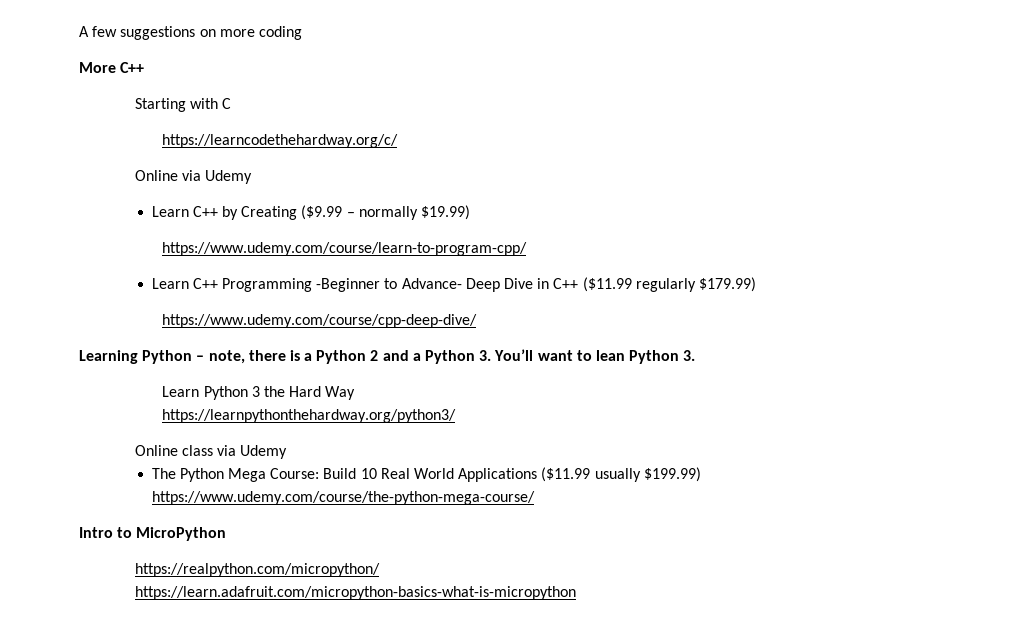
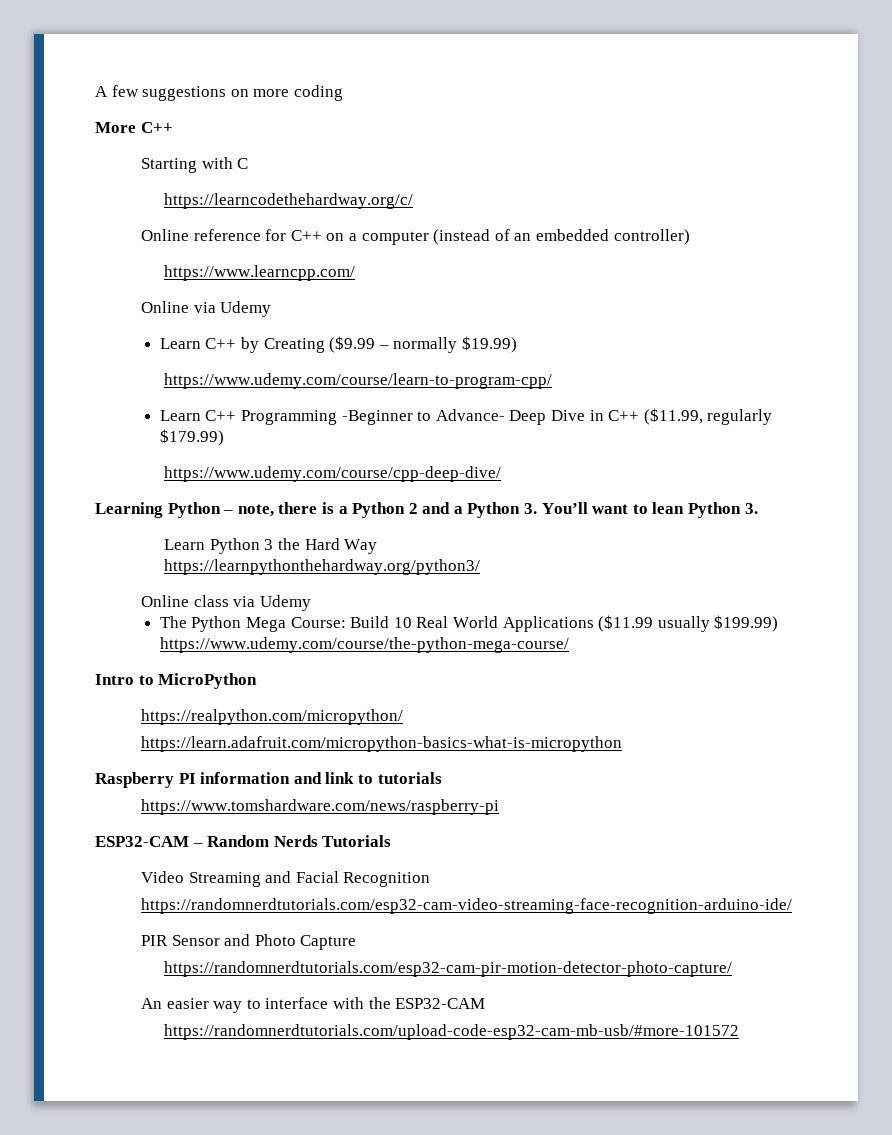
(399, 141) none -> [141,229,690,245] [164,265,356,281] // Online reference for C++ on a computer (instead of an embedded controller) // https://www.learncpp.com/
[582,277,632,292] ($11.99 -> [643,408,703,425] ($11.99,
(576, 593) none -> [95,772,442,788] [141,799,500,815] [95,835,392,847] [141,871,431,887] [141,898,793,914] [141,934,357,950] [164,961,733,977] [141,997,486,1013] [164,1024,740,1040] // Raspberry PI information and link to tutorials // https://www.tomshardware.com/news/raspberry-pi // ESP32-CAM – Random Nerds Tutorials // Video Streaming and Facial Recognition // https://randomnerdtutorials.com/esp32-cam-video-streaming-face-recognition-arduino-ide/ // PIR Sensor and Photo Capture // https://randomnerdtutorials.com/esp32-cam-pir-motion-detector-photo-capture/ // An easier way to interface with the ESP32-CAM // https://randomnerdtutorials.com/upload-code-esp32-cam-mb-usb/#more-101572

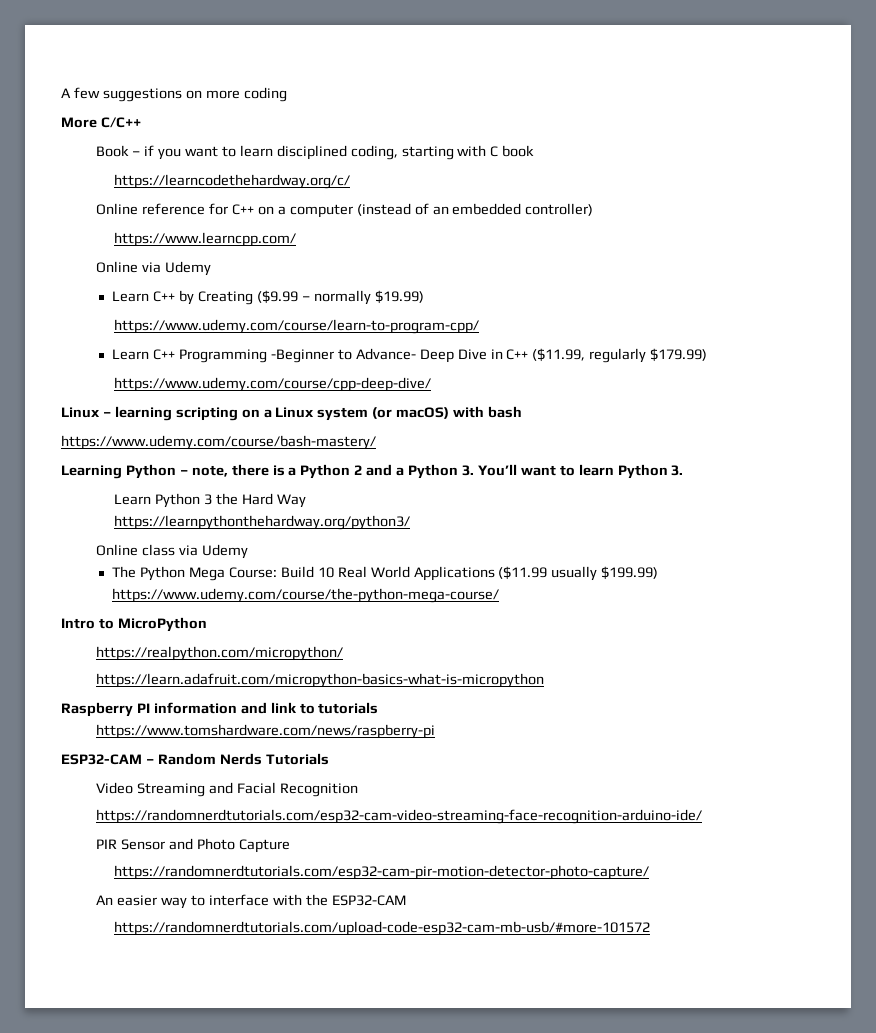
[140,122,173,133] [141,158,198,173] C++ // Starting -> [100,117,141,128] [96,145,454,160] C/C++ // Book – if you want to learn disciplined coding, starting
(249, 163) none -> [502,145,535,157] book
(502, 474) none -> [61,406,523,421] [61,435,376,450] // Linux – learning scripting on a Linux system (or macOS) with bash // https://www.udemy.com/course/bash-mastery/
[652,502,685,514] lean -> [578,464,614,476] learn

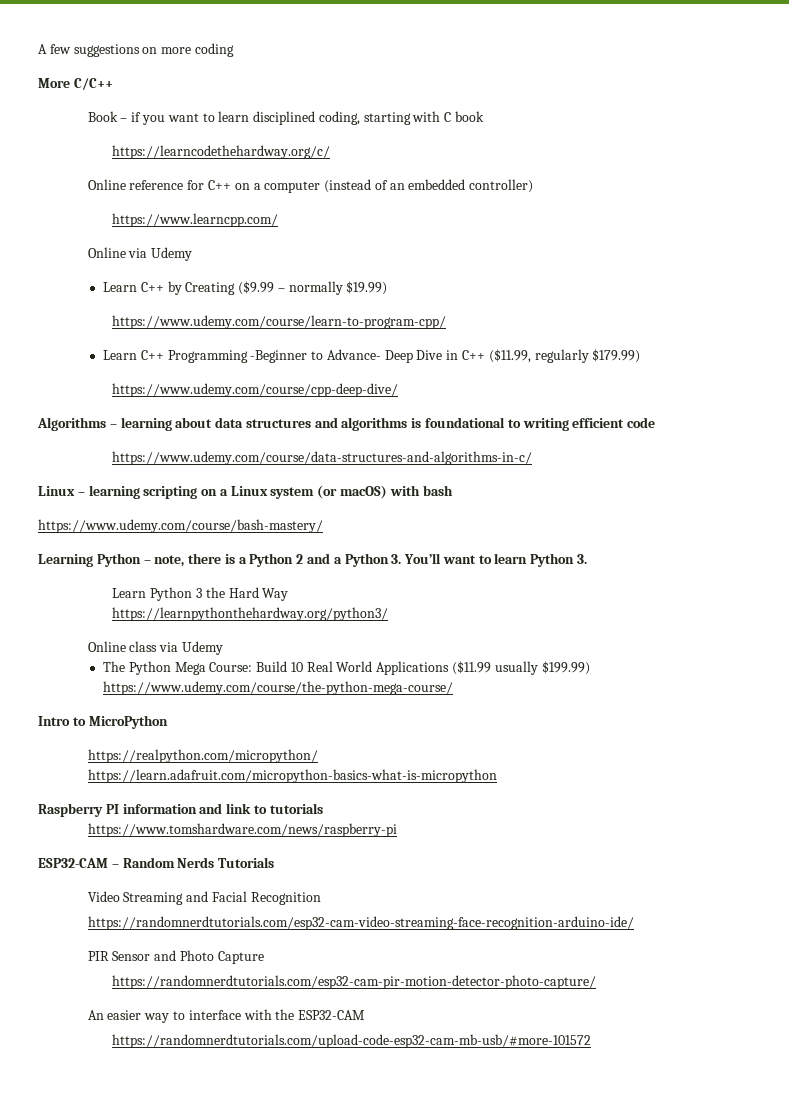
(431, 384) none -> [37,417,656,431] [112,451,533,465] // Algorithms – learning about data structures and algorithms is foundational to writing efficient code // https://www.udemy.com/course/data-structures-and-algorithms-in-c/

